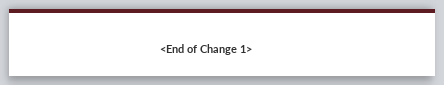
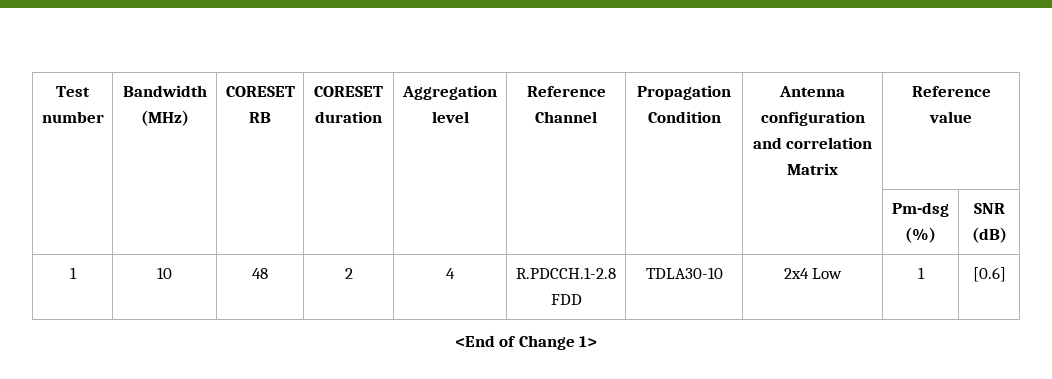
(159, 48) none -> [56,86,90,97] [41,111,104,123] [122,85,207,97] [140,110,189,126] [225,86,295,97] [249,112,271,123] [314,86,383,97] [315,111,382,123] [402,85,497,100] [431,111,469,123] [526,86,606,97] [535,111,597,123] [637,85,731,100] [647,111,721,123] [779,86,845,97] [760,111,865,126] [752,137,873,149] [787,163,838,175] [911,86,991,97] [929,111,972,123] [892,202,949,217] [905,227,936,243] [973,203,1005,214] [971,227,1007,243] [69,267,77,279] [157,267,172,279] [252,268,268,279] [344,268,353,279] [446,268,455,279] [516,267,616,279] [550,294,582,305] [645,267,723,279] [783,268,843,279] [917,267,925,279] [972,267,1006,282] Test number | Bandwidth (MHz) | CORESET RB | CORESET duration | Aggregation level | Reference Channel | Propagation Condition | Antenna configuration and correlation Matrix | Reference value // | | | | | | | | Pm-dsg (%) | SNR (dB) // 1 | 10 | 48 | 2 | 4 | R.PDCCH.1-2.8 FDD | TDLA30-10 | 2x4 Low | 1 | [0.6] //

